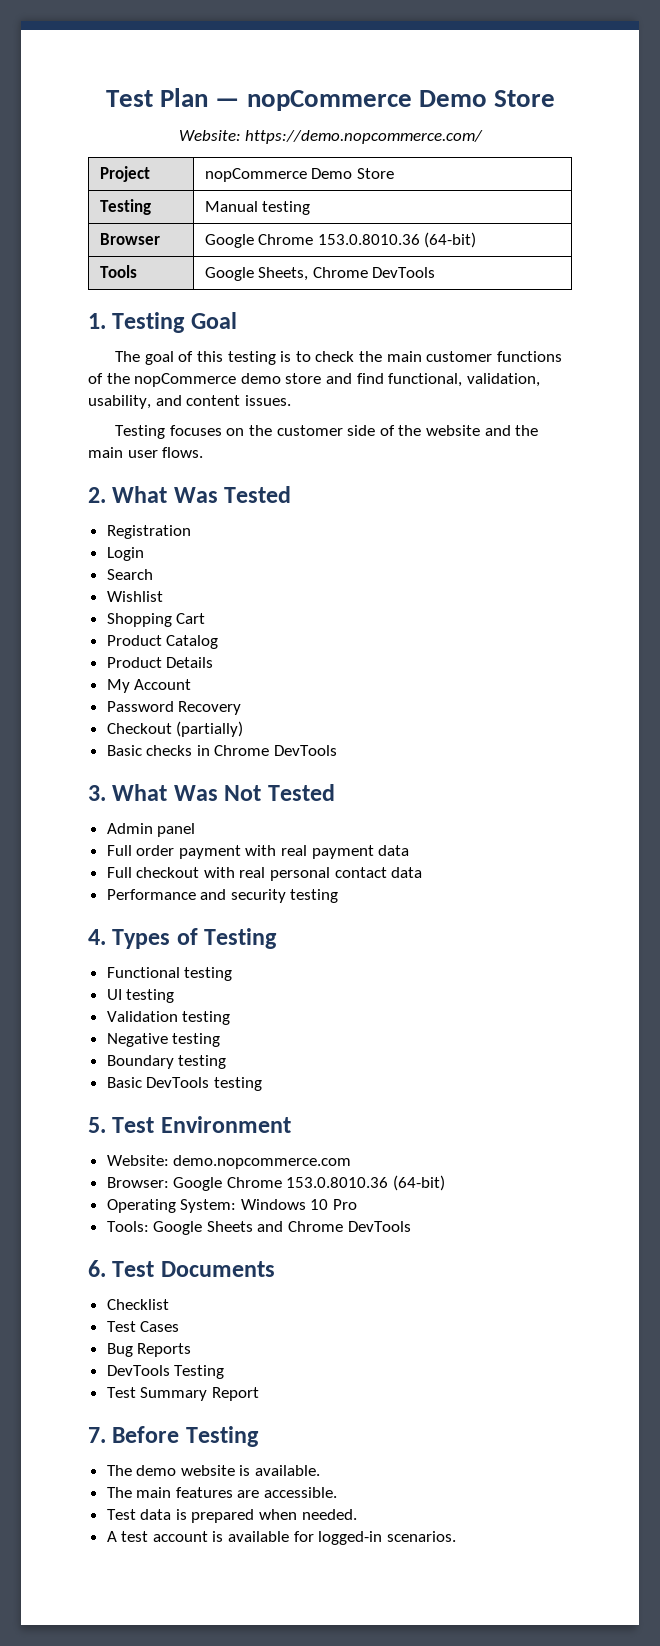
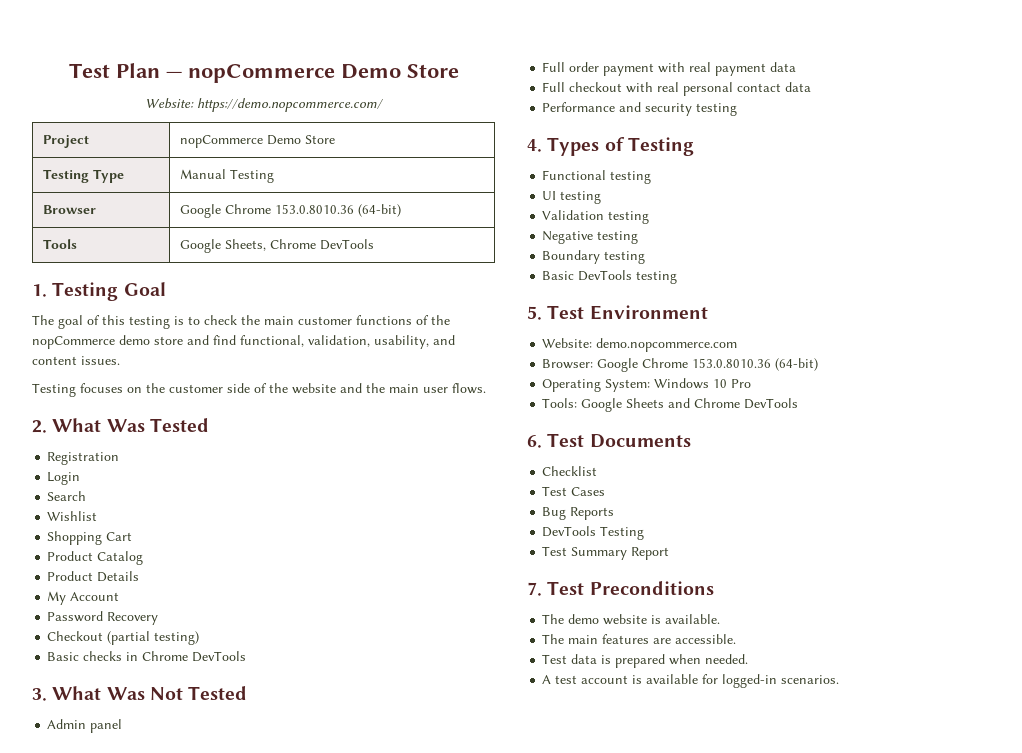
(151, 207) none -> [92,169,124,183] Type
[262,201,311,215] testing -> [229,169,274,183] Testing
[176,721,244,737] (partially) -> [107,631,200,645] (partial testing)
[112,1426,259,1447] Before Testing -> [547,581,714,595] Test Preconditions

